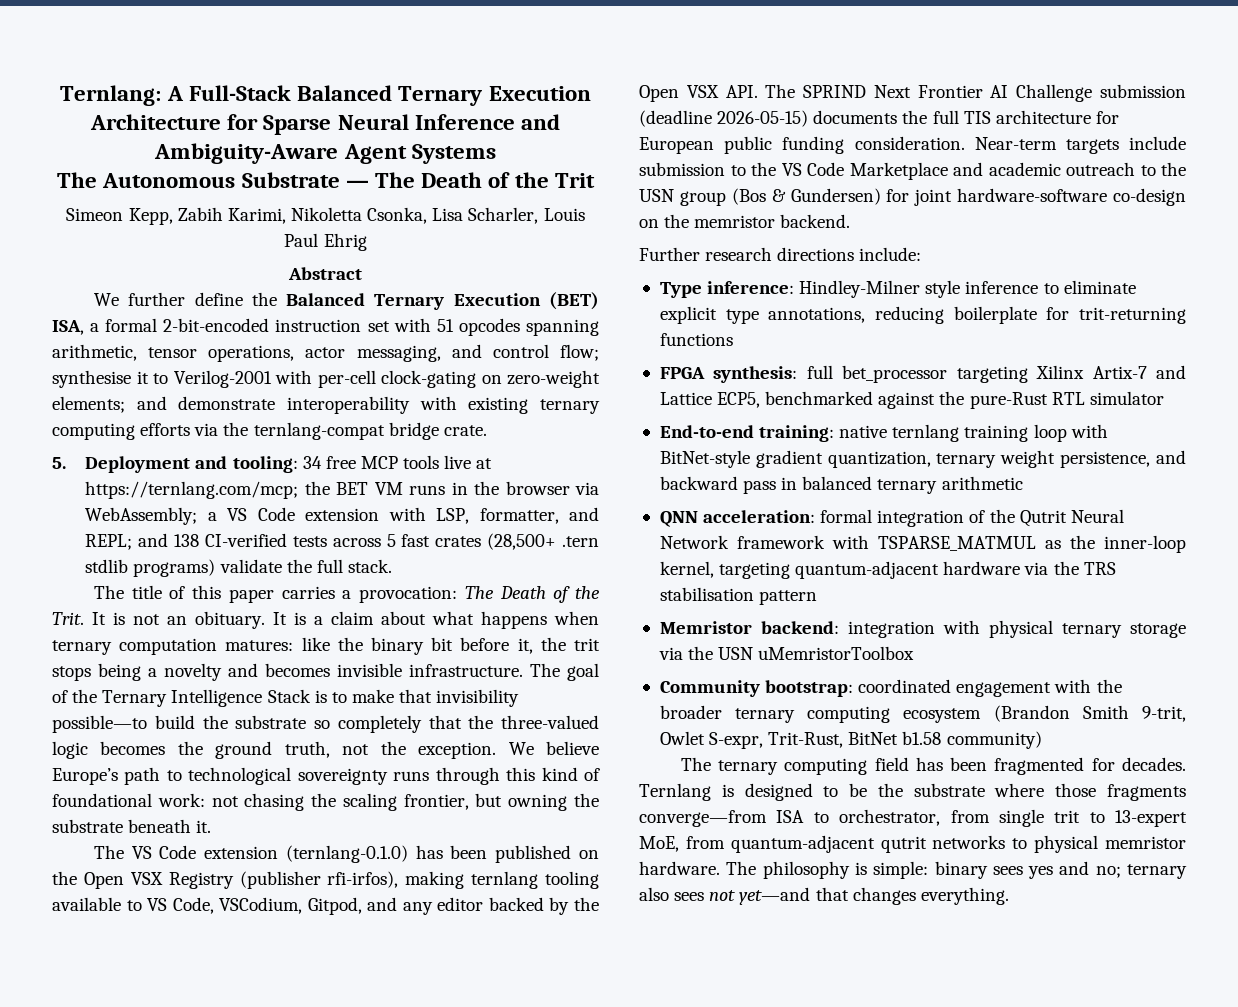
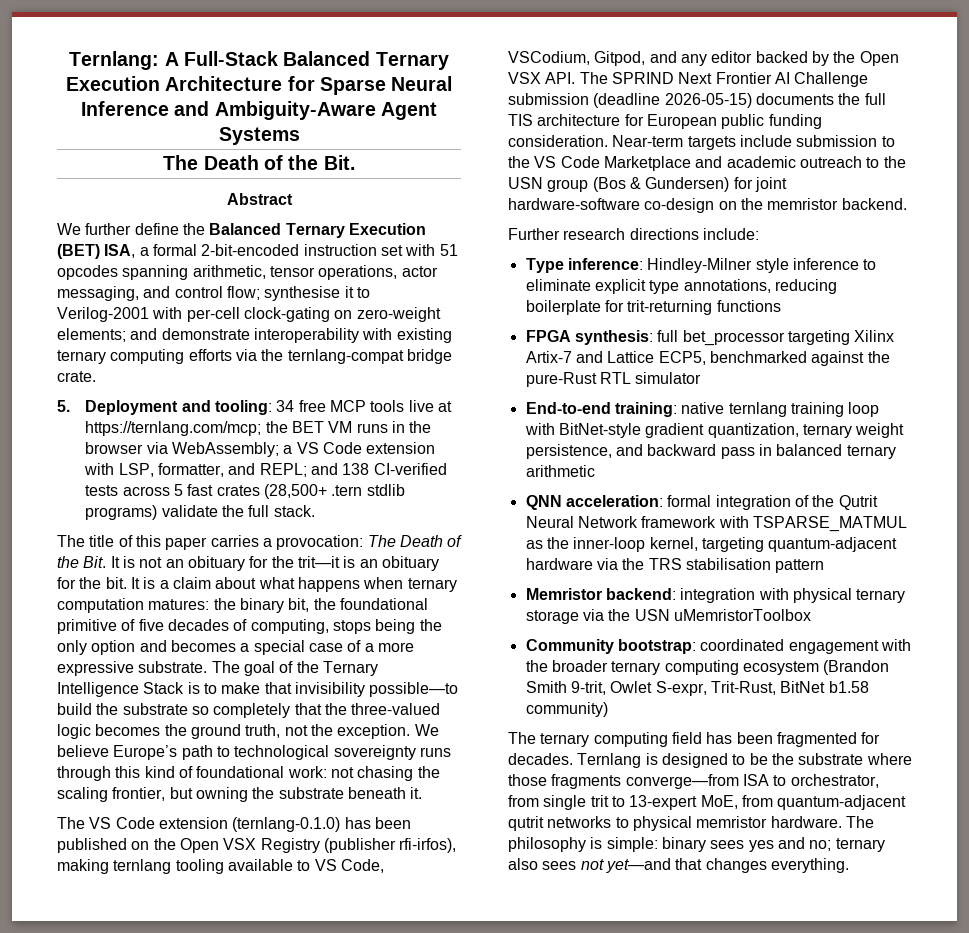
[102,172,595,188] [66,207,585,225] [284,233,367,251] Autonomous Substrate — The Death of the Trit // Simeon Kepp, Zabih Karimi, Nikoletta Csonka, Lisa Scharler, Louis Paul Ehrig -> [203,155,355,170] Death of the Bit.
[52,612,84,625] Trit. -> [83,556,107,568] Bit.
[195,611,265,629] obituary. -> [187,556,439,571] [57,577,127,589] obituary for the trit—it is an obituary for the bit.
[301,637,330,651] like -> (210, 604) none
[431,637,600,654] [52,663,523,681] bit before it, the trit stops being a novelty and becomes invisible infrastructure. -> [288,598,428,612] [57,619,442,634] [57,640,414,655] [57,661,208,676] bit, the foundational primitive of five decades of computing, stops being the only option and becomes a special case of a more expressive substrate.

